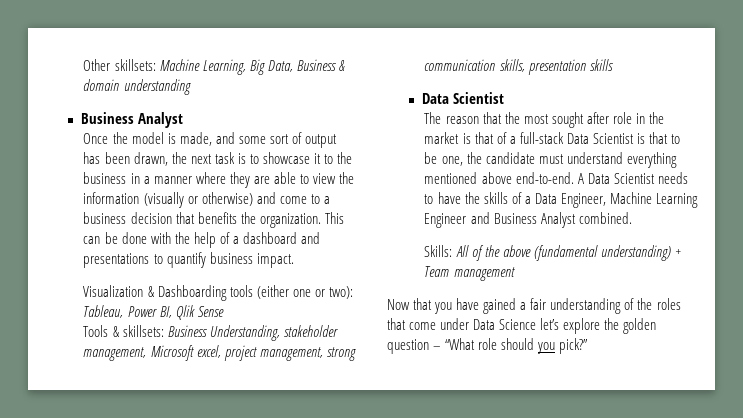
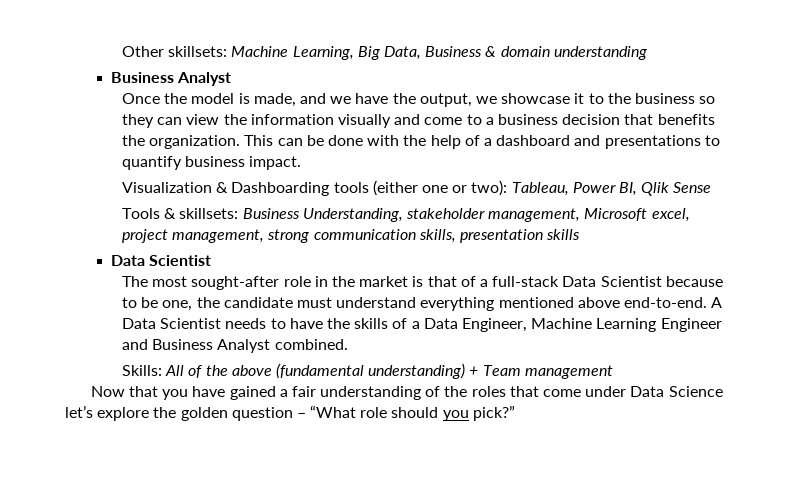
[238,132,337,148] [83,152,259,166] some sort of output has been drawn, the next task is to -> [330,93,497,107] we have the output, we
[130,172,354,188] [83,192,253,208] in a manner where they are able to view the information (visually or otherwise) -> [699,96,716,104] [122,114,392,128] so they can view the information visually
[445,112,609,128] reason that the most sought after -> [152,276,280,290] most sought-after
[636,132,668,144] is that -> [665,276,723,287] because

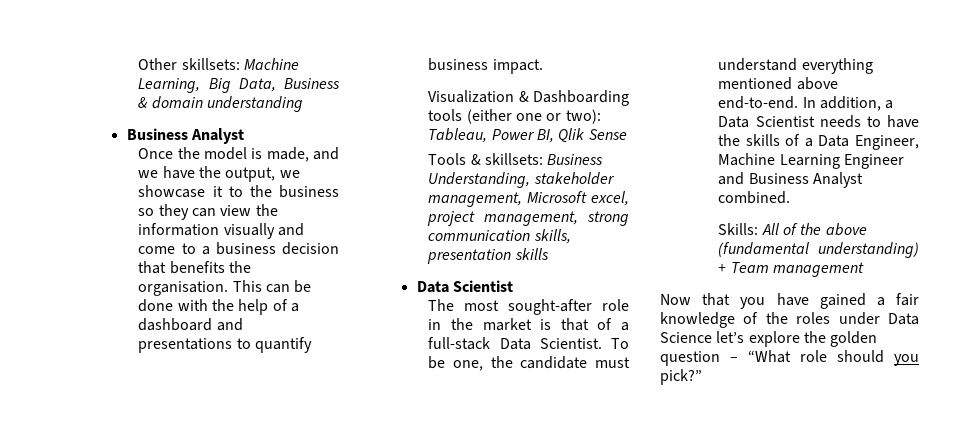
[149,135,241,149] organization. -> [138,281,229,296] organisation.
[600,276,723,287] [122,297,138,308] Scientist because to -> [539,338,629,349] Scientist. To
[711,297,723,308] A -> [802,96,894,111] In addition, a
[320,386,422,400] understanding -> [660,312,735,328] knowledge
[509,386,582,397] that come -> (831, 318) none

